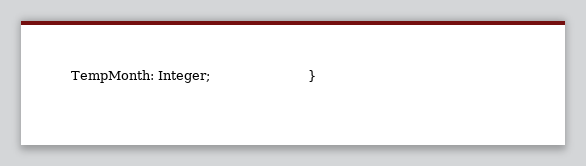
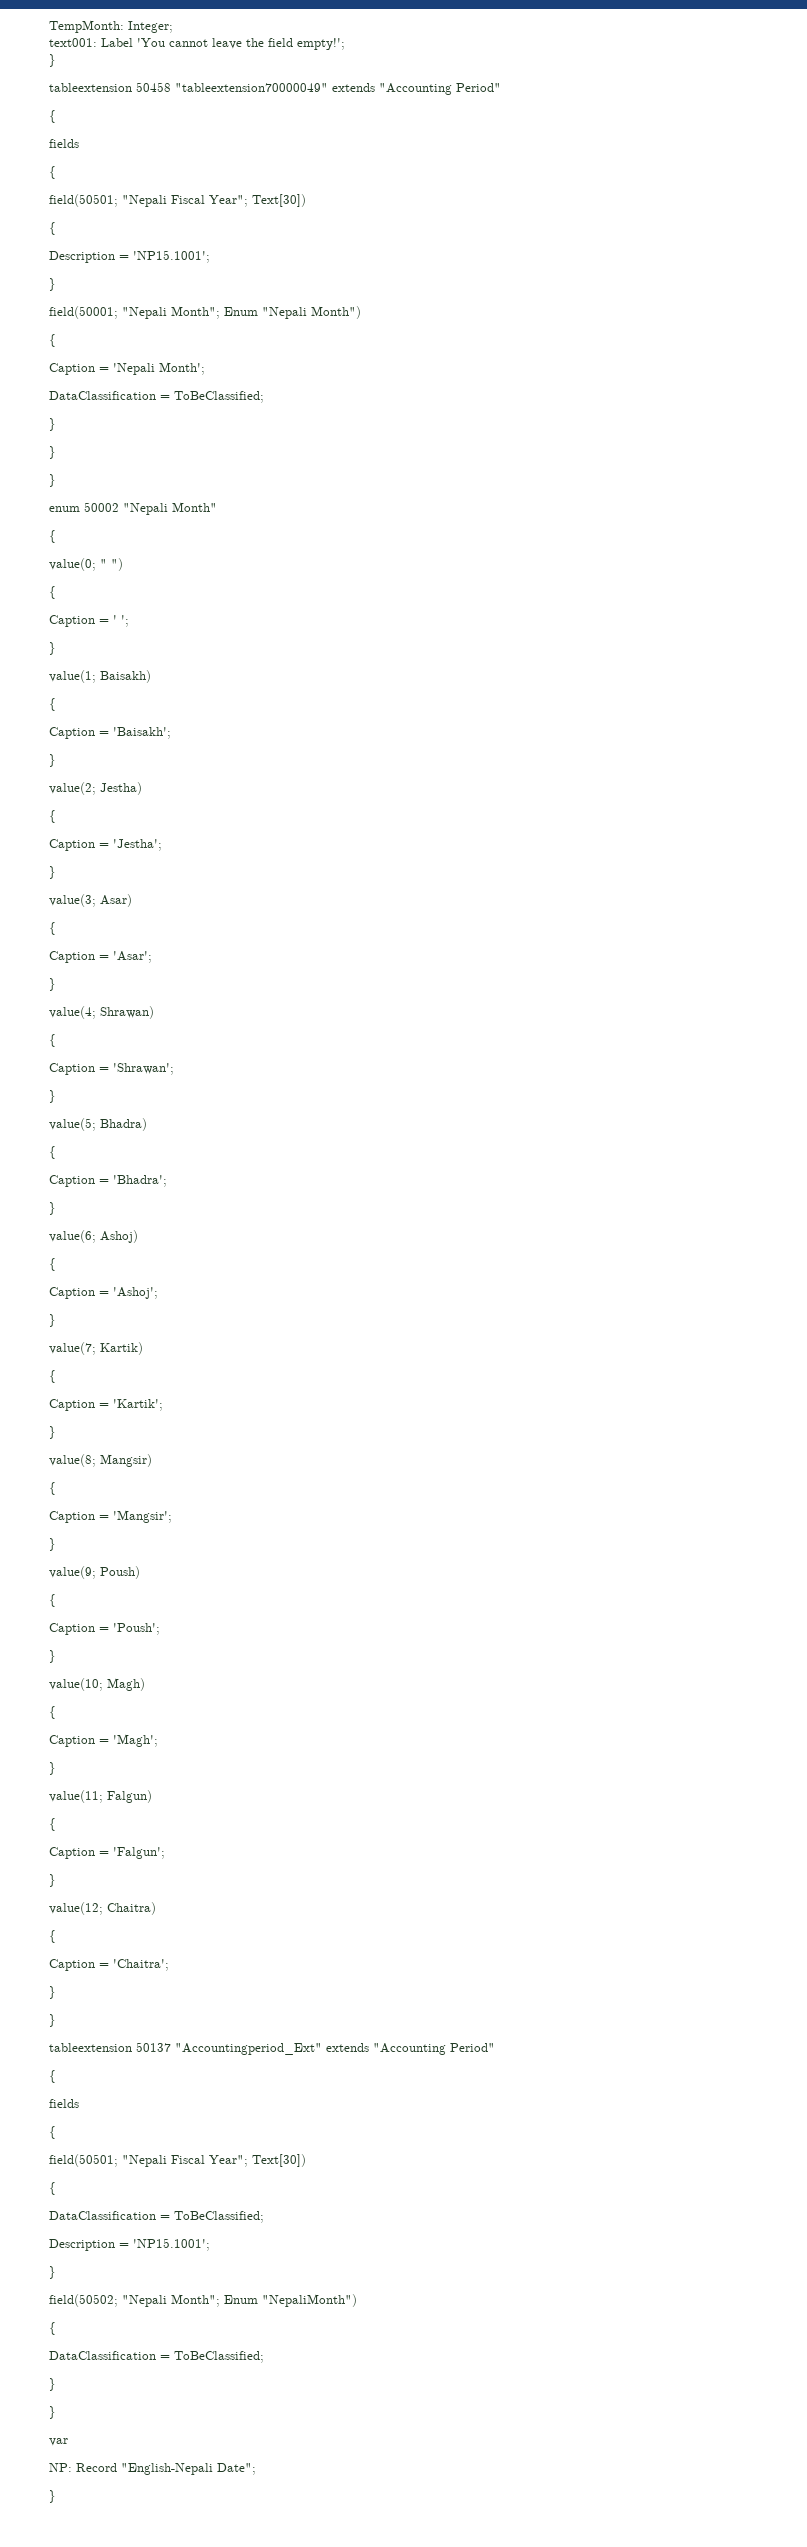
(210, 77) none -> [49,38,345,50] [49,54,56,67] [49,82,501,95] [49,110,56,123] [49,139,79,148] [49,166,56,179] [49,194,306,207] [49,222,56,235] [49,250,210,263] [49,278,56,291] [49,306,361,319] [49,334,56,347] [49,362,205,375] [49,391,264,403] [49,418,56,431] [49,446,56,459] [49,474,56,487] [49,502,217,515] [49,530,56,543] [49,558,123,571] [49,586,56,599] [49,615,129,627] [49,642,56,655] [49,670,151,683] [49,698,56,711] [49,727,171,739] [49,754,56,767] [49,782,142,795] [49,810,56,823] [49,839,162,851] [49,866,56,879] [49,894,132,907] [49,922,56,935] [49,951,152,963] [49,978,56,991] [49,1006,154,1019] [49,1034,56,1047] [49,1063,174,1075] [49,1090,56,1103] [49,1118,147,1131] [49,1146,56,1159] [49,1175,167,1187] [49,1202,56,1215] [49,1230,138,1243] [49,1258,56,1271] [49,1287,158,1299] [49,1314,56,1327] [49,1342,143,1355] [49,1370,56,1383] [49,1399,163,1411] [49,1426,56,1439] [49,1454,152,1467] [49,1482,56,1495] [49,1510,172,1523] [49,1538,56,1551] [49,1566,140,1579] [49,1594,56,1607] [49,1623,160,1635] [49,1650,56,1663] [49,1678,145,1691] [49,1706,56,1719] [49,1734,158,1747] [49,1762,56,1775] [49,1790,152,1803] [49,1818,56,1831] [49,1847,165,1859] [49,1874,56,1887] [49,1902,156,1915] [49,1930,56,1943] [49,1959,169,1971] [49,1986,56,1999] [49,2014,56,2027] [49,2042,495,2055] [49,2070,56,2083] [49,2099,79,2108] [49,2126,56,2139] [49,2154,306,2167] [49,2182,56,2195] [49,2211,264,2223] [49,2238,210,2251] [49,2266,56,2279] [49,2294,357,2307] [49,2322,56,2335] [49,2351,264,2363] [49,2378,56,2391] [49,2406,56,2419] [49,2438,68,2446] [49,2463,256,2475] // text001: Label 'You cannot leave the field empty!'; // } // tableextension 50458 "tableextension70000049" extends "Accounting Period" // { // fields // { // field(50501; "Nepali Fiscal Year"; Text[30]) // { // Description = 'NP15.1001'; // } // field(50001; "Nepali Month"; Enum "Nepali Month") // { // Caption = 'Nepali Month'; // DataClassification = ToBeClassified; // } // } // } // enum 50002 "Nepali Month" // { // value(0; " ") // { // Caption = ' '; // } // value(1; Baisakh) // { // Caption = 'Baisakh'; // } // value(2; Jestha) // { // Caption = 'Jestha'; // } // value(3; Asar) // { // Caption = 'Asar'; // } // value(4; Shrawan) // { // Caption = 'Shrawan'; // } // value(5; Bhadra) // { // Caption = 'Bhadra'; // } // value(6; Ashoj) // { // Caption = 'Ashoj'; // } // value(7; Kartik) // { // Caption = 'Kartik'; // } // value(8; Mangsir) // { // Caption = 'Mangsir'; // } // value(9; Poush) // { // Caption = 'Poush'; // } // value(10; Magh) // { // Caption = 'Magh'; // } // value(11; Falgun) // { // Caption = 'Falgun'; // } // value(12; Chaitra) // { // Caption = 'Chaitra'; // } // } // tableextension 50137 "Accountingperiod_Ext" extends "Accounting Period" // { // fields // { // field(50501; "Nepali Fiscal Year"; Text[30]) // { // DataClassification = ToBeClassified; // Description = 'NP15.1001'; // } // field(50502; "Nepali Month"; Enum "NepaliMonth") // { // DataClassification = ToBeClassified; // } // } // var // NP: Record "English-Nepali Date";

